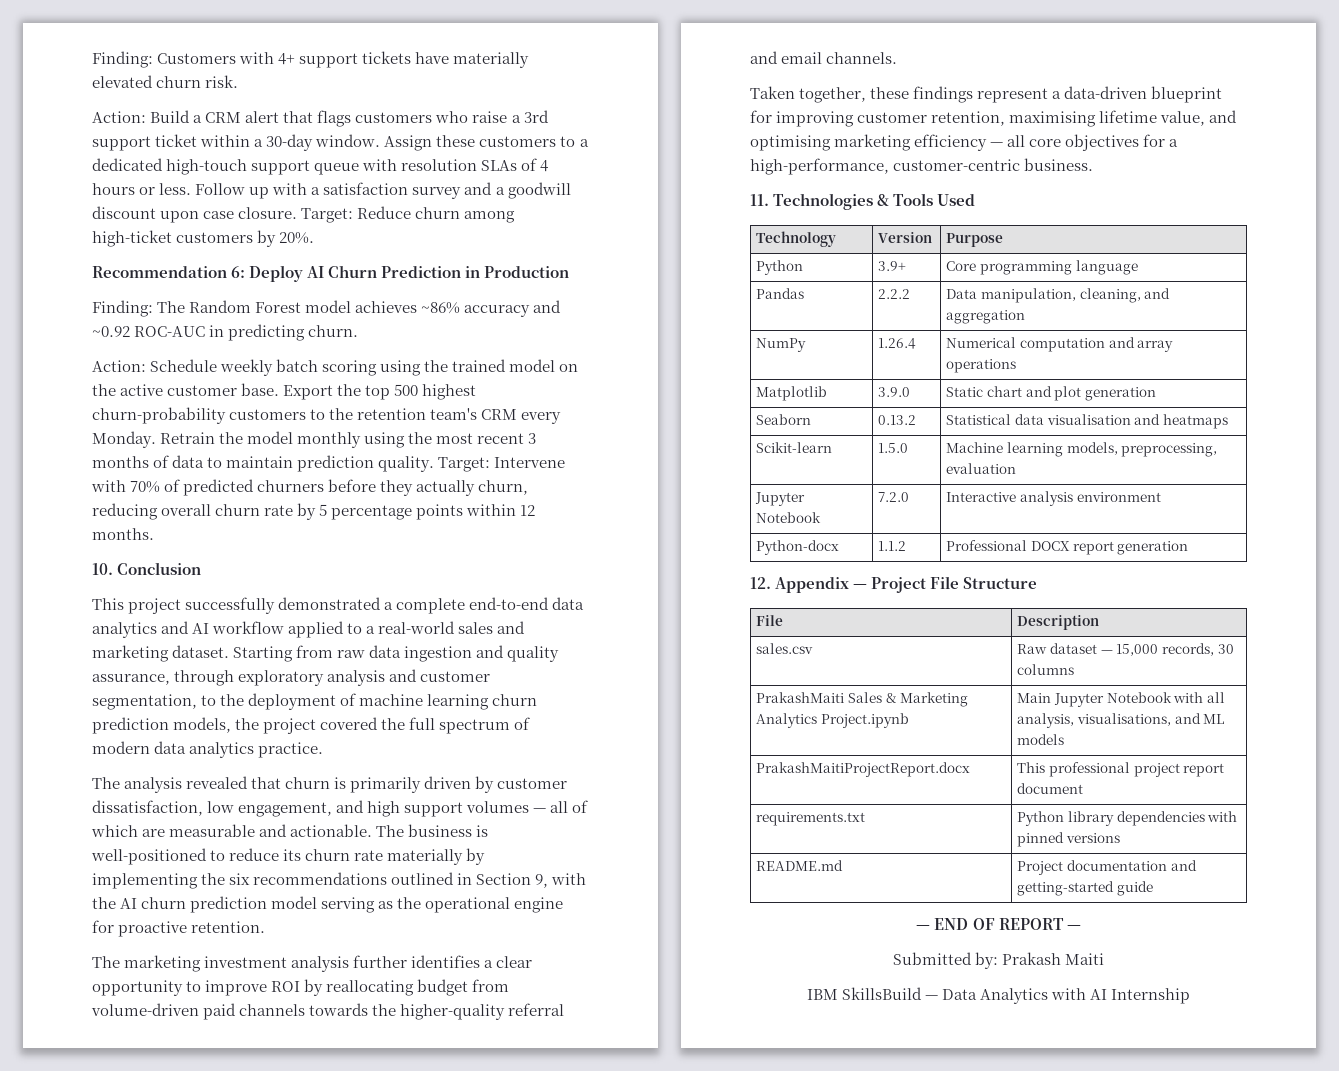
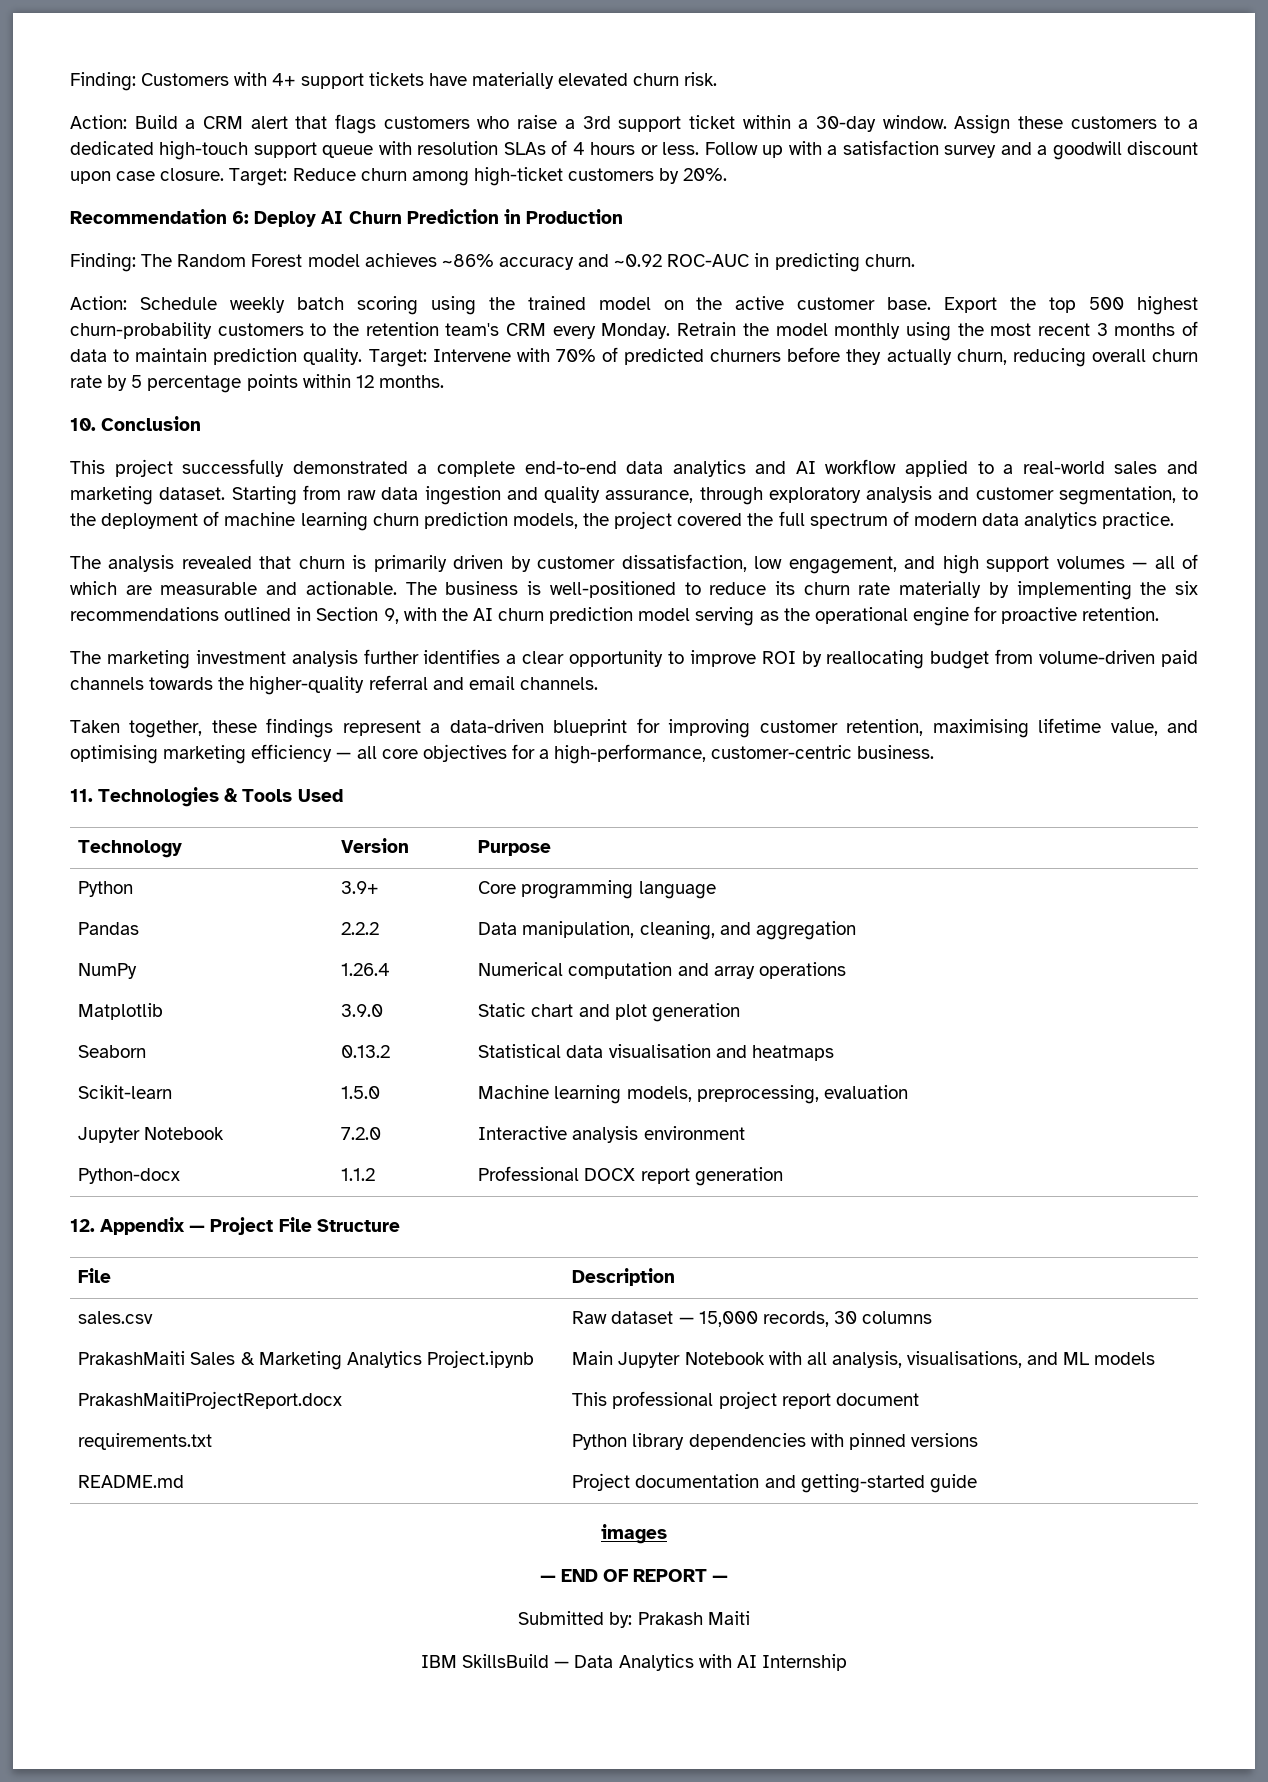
(1154, 888) none -> [601,1524,667,1544] // images

